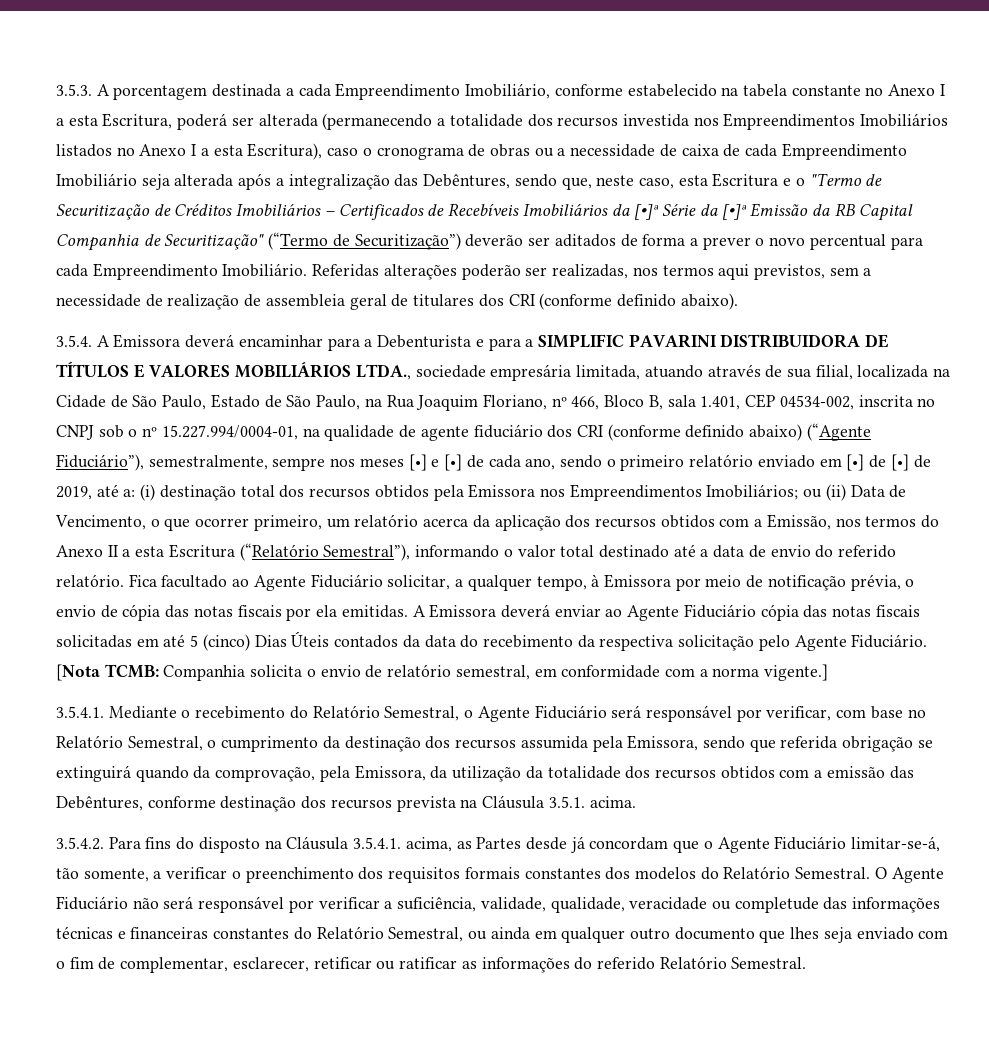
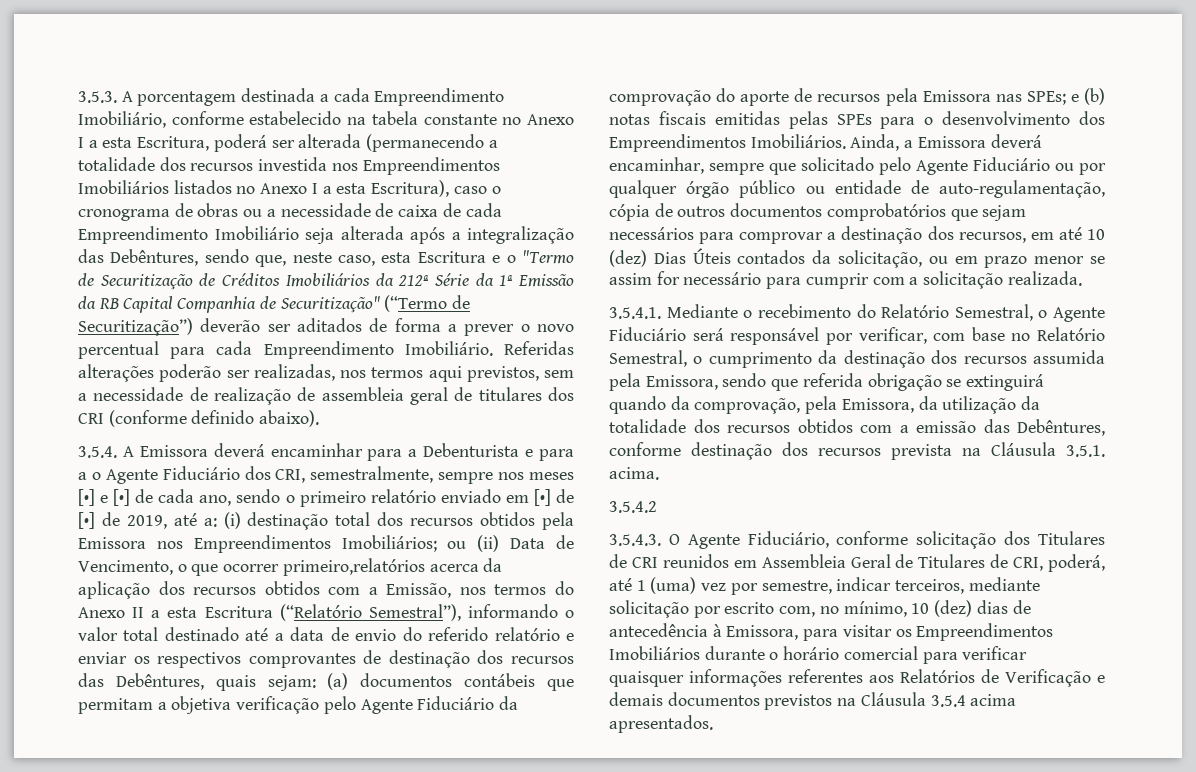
[324,203,660,220] – Certificados de Recebíveis Imobiliários da [•]ª -> [375,273,430,286] da 212ª
[722,204,748,220] [•]ª -> [499,275,514,286] 1ª
[537,334,890,348] [56,361,951,381] [56,394,936,411] [56,423,871,441] [56,454,144,471] SIMPLIFIC PAVARINI DISTRIBUIDORA DE TÍTULOS E VALORES MOBILIÁRIOS LTDA., sociedade empresária limitada, atuando através de sua filial, localizada na Cidade de São Paulo, Estado de São Paulo, na Rua Joaquim Floriano, nº 466, Bloco B, sala 1.401, CEP 04534-002, inscrita no CNPJ sob o nº 15.227.994/0004-01, na qualidade de agente fiduciário dos CRI (conforme definido abaixo) (“Agente Fiduciário”), -> [91,466,306,484] o Agente Fiduciário dos CRI,
[253,514,419,531] primeiro, um relatório -> [282,558,425,576] primeiro,relatórios
[56,574,915,591] [56,604,920,621] [56,631,928,651] [56,664,829,681] relatório. Fica facultado ao Agente Fiduciário solicitar, a qualquer tempo, à Emissora por meio de notificação prévia, o envio de cópia das notas fiscais por ela emitidas. A Emissora deverá enviar ao Agente Fiduciário cópia das notas fiscais solicitadas em até 5 (cinco) Dias Úteis contados da data do recebimento da respectiva solicitação pelo Agente Fiduciário. [Nota TCMB: Companhia solicita o envio de relatório semestral, em conformidade com a norma vigente.] -> [494,627,574,641] [78,650,574,668] [78,673,574,691] [78,696,519,714] [609,88,1105,106] [609,111,1105,129] [609,134,1042,152] [609,157,1106,175] [609,180,1105,198] [609,203,1027,221] [609,226,1105,244] [609,248,1105,268] [609,271,1082,289] relatório e enviar os respectivos comprovantes de destinação dos recursos das Debêntures, quais sejam: (a) documentos contábeis que permitam a objetiva verificação pelo Agente Fiduciário da comprovação do aporte de recursos pela Emissora nas SPEs; e (b) notas fiscais emitidas pelas SPEs para o desenvolvimento dos Empreendimentos Imobiliários. Ainda, a Emissora deverá encaminhar, sempre que solicitado pelo Agente Fiduciário ou por qualquer órgão público ou entidade de auto-regulamentação, cópia de outros documentos comprobatórios que sejam necessários para comprovar a destinação dos recursos, em até 10 (dez) Dias Úteis contados da solicitação, ou em prazo menor se assim for necessário para cumprir com a solicitação realizada.
[56,836,941,853] [56,866,944,883] [56,896,941,913] [56,926,949,943] [56,956,807,973] 3.5.4.2. Para fins do disposto na Cláusula 3.5.4.1. acima, as Partes desde já concordam que o Agente Fiduciário limitar-se-á, tão somente, a verificar o preenchimento dos requisitos formais constantes dos modelos do Relatório Semestral. O Agente Fiduciário não será responsável por verificar a suficiência, validade, qualidade, veracidade ou completude das informações técnicas e financeiras constantes do Relatório Semestral, ou ainda em qualquer outro documento que lhes seja enviado com o fim de complementar, esclarecer, retificar ou ratificar as informações do referido Relatório Semestral. -> [609,501,657,513] [609,531,1105,549] [609,554,1105,572] [609,577,1040,595] [609,600,1031,618] [609,623,1054,641] [609,646,1028,664] [609,669,1105,687] [609,692,1017,710] [609,715,713,733] 3.5.4.2 // 3.5.4.3. O Agente Fiduciário, conforme solicitação dos Titulares de CRI reunidos em Assembleia Geral de Titulares de CRI, poderá, até 1 (uma) vez por semestre, indicar terceiros, mediante solicitação por escrito com, no mínimo, 10 (dez) dias de antecedência à Emissora, para visitar os Empreendimentos Imobiliários durante o horário comercial para verificar quaisquer informações referentes aos Relatórios de Verificação e demais documentos previstos na Cláusula 3.5.4 acima apresentados.

